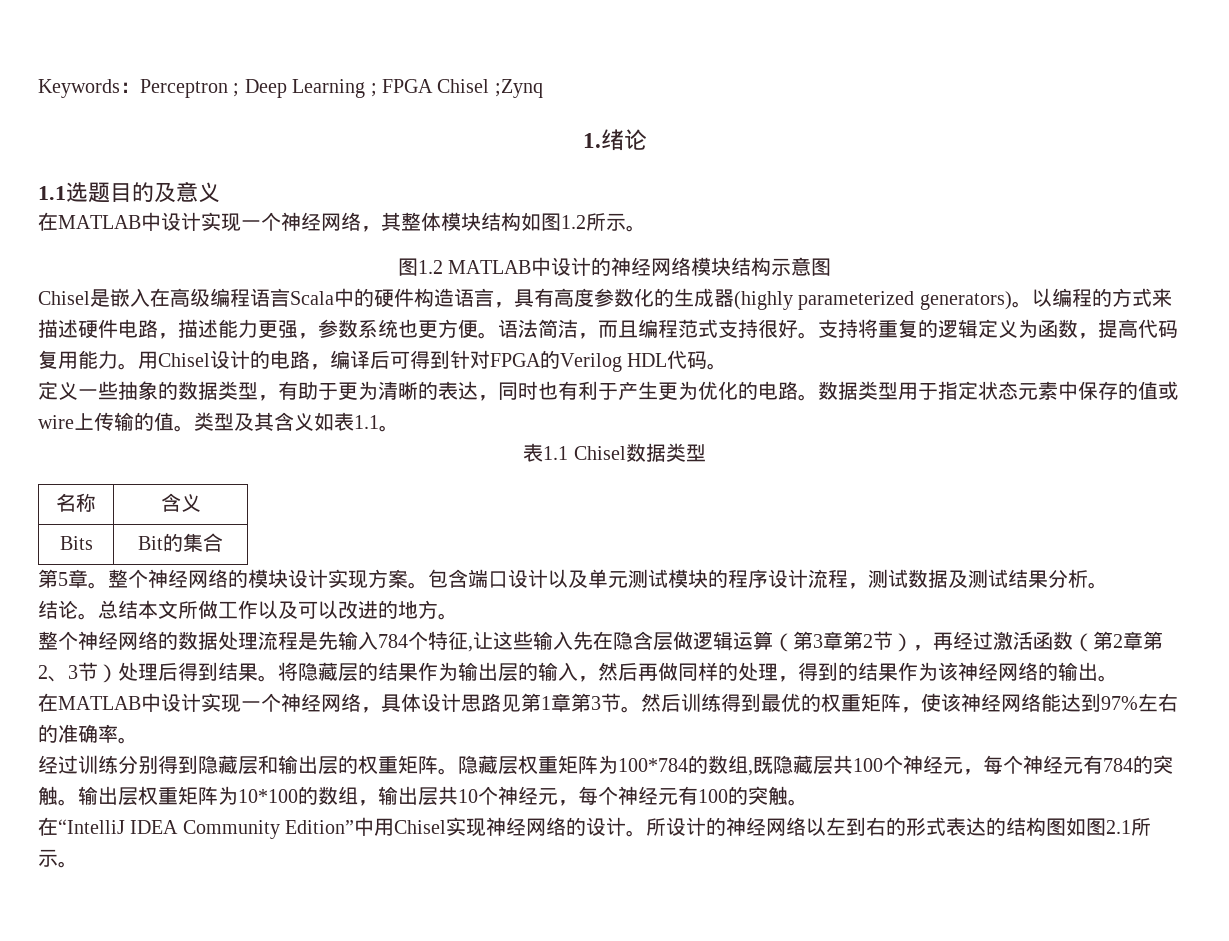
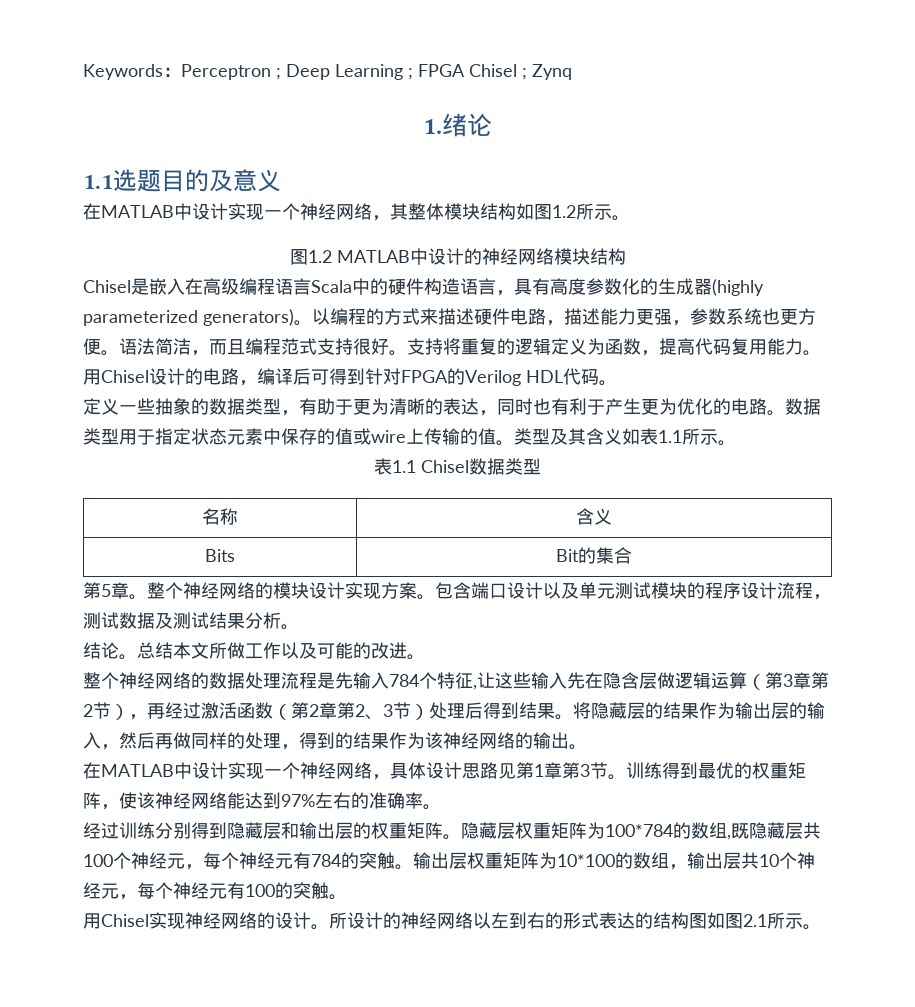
[494,79,543,98] ;Zynq -> [522,64,572,80] ; Zynq
[771,257,832,276] 示意图 -> (626, 256) none
(379, 422) none -> [682,428,718,445] 所示
[318,600,438,619] 以改进的地方 -> [335,642,407,659] 能的改进
[641,693,681,712] 然后 -> (626, 777) none
[38,817,375,839] 在“IntelliJ IDEA Community Edition”中 -> (347, 897) none

